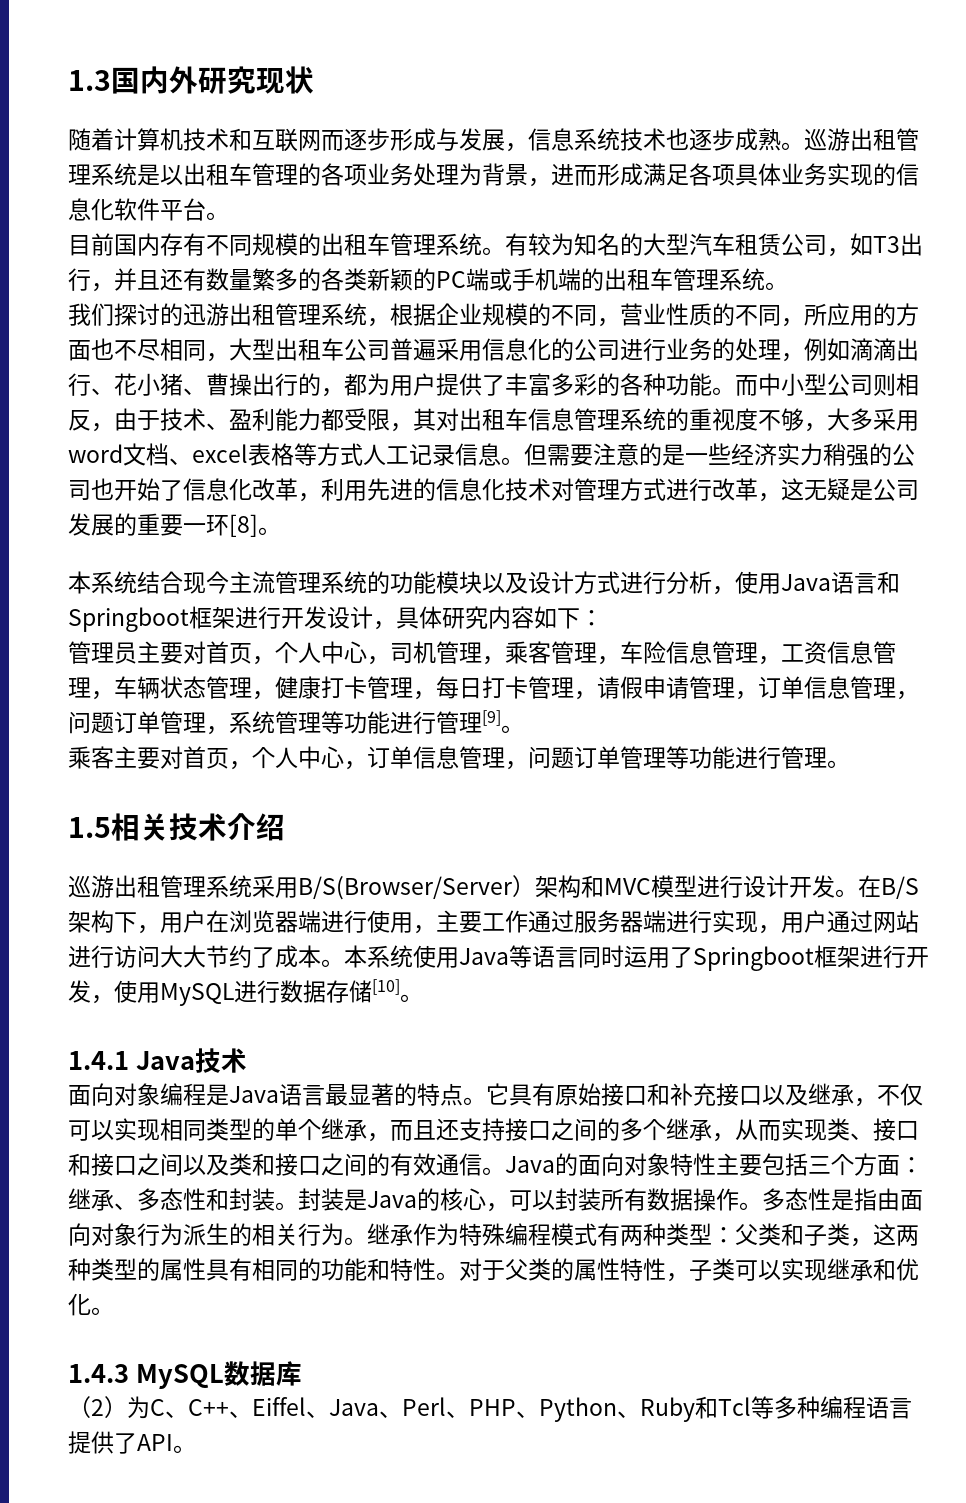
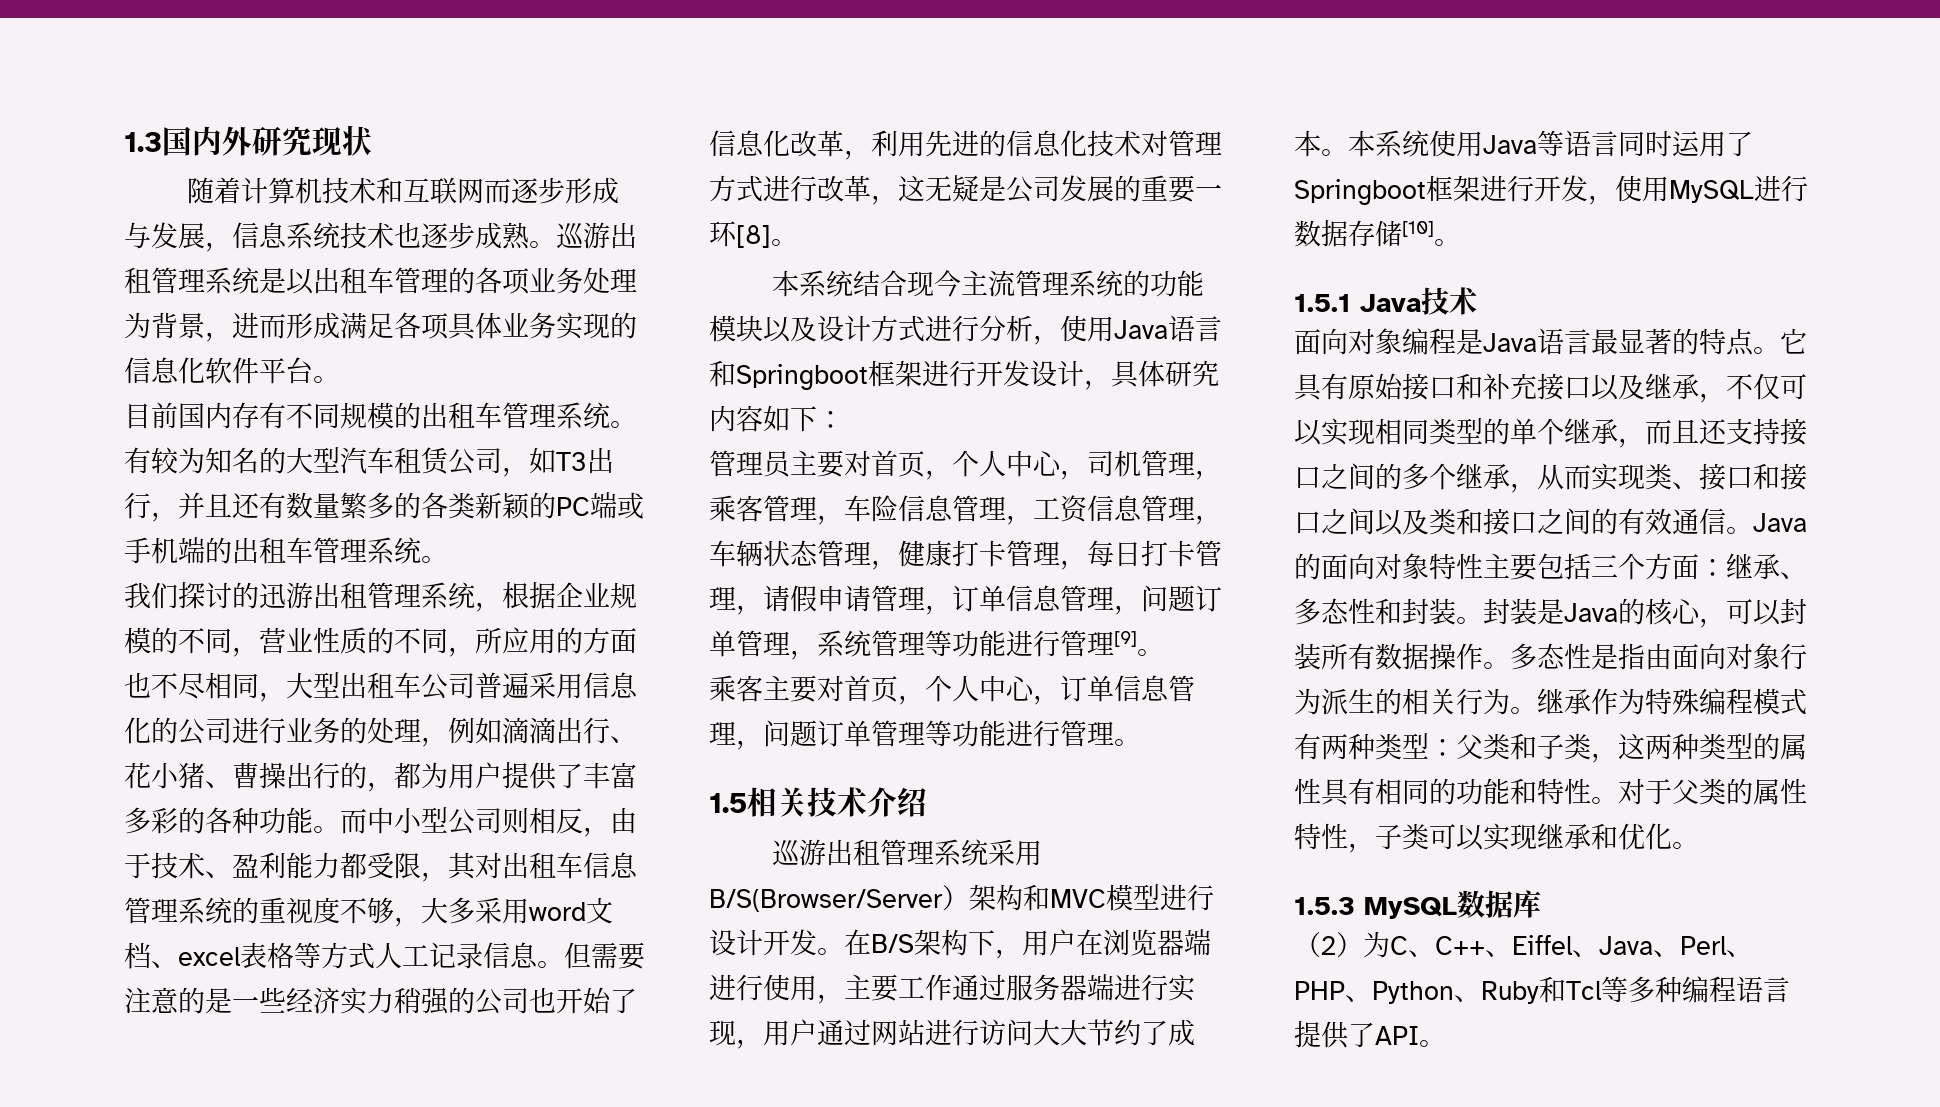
[68,1051,129,1070] 1.4.1 -> [1294,294,1351,312] 1.5.1
[68,1364,129,1383] 1.4.3 -> [1294,897,1355,915] 1.5.3

